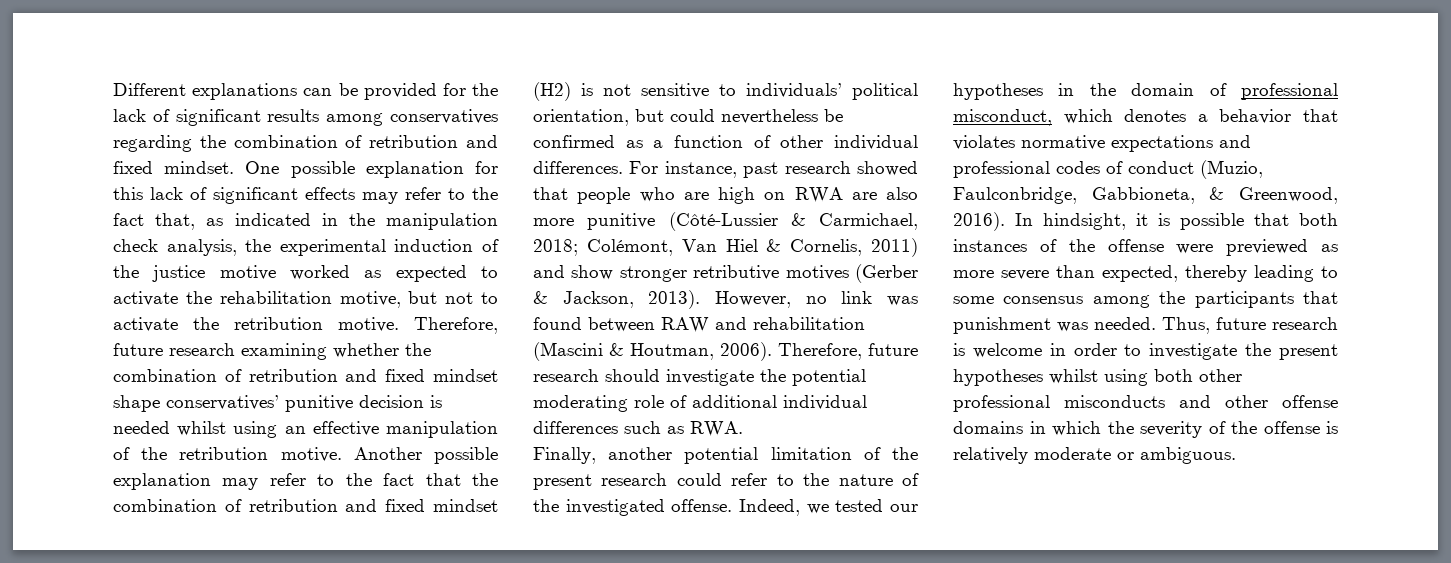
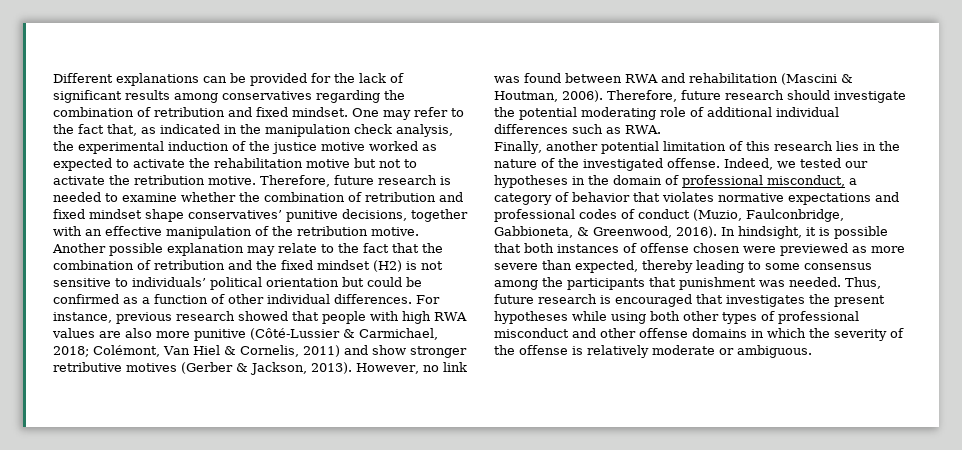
[290,161,498,178] [113,187,355,204] possible explanation for this lack of significant effects -> (379, 112) none
[339,291,401,308] motive, -> [306,159,350,168] motive
[241,343,327,360] examining -> [440,176,451,185] [53,192,177,202] is needed to examine
[359,395,442,408] [113,421,278,438] decision is needed whilst using -> [342,209,468,222] [53,226,82,236] decisions, together with
[269,473,306,486] refer -> [278,243,317,253] relate
(378, 505) none -> [256,260,277,270] the
[533,109,629,126] orientation, -> [266,278,339,287] orientation
[721,109,818,124] nevertheless -> (402, 282) none
[743,162,779,178] past -> [116,312,172,324] previous
[639,187,843,204] who are high on RWA -> [370,311,467,324] [52,328,95,338] with high RWA values
[661,317,709,333] RAW -> [625,74,658,83] RWA
[892,447,918,460] [533,473,794,490] the present research could refer to -> [745,141,876,151] this research lies in
[1063,109,1208,124] which denotes a -> [849,178,857,185] [494,192,569,205] a category of
[1068,239,1164,252] the offense -> [640,243,740,253] offense chosen
[972,343,1238,360] welcome in order to investigate -> [615,294,805,307] encouraged that investigates
[1049,369,1098,384] whilst -> [572,311,607,321] while
[953,395,1165,412] professional misconducts -> [722,311,859,324] [494,328,569,338] types of professional misconduct

